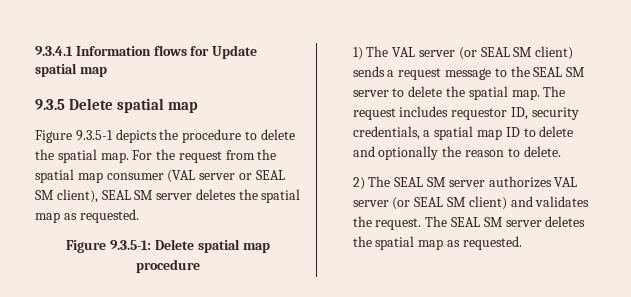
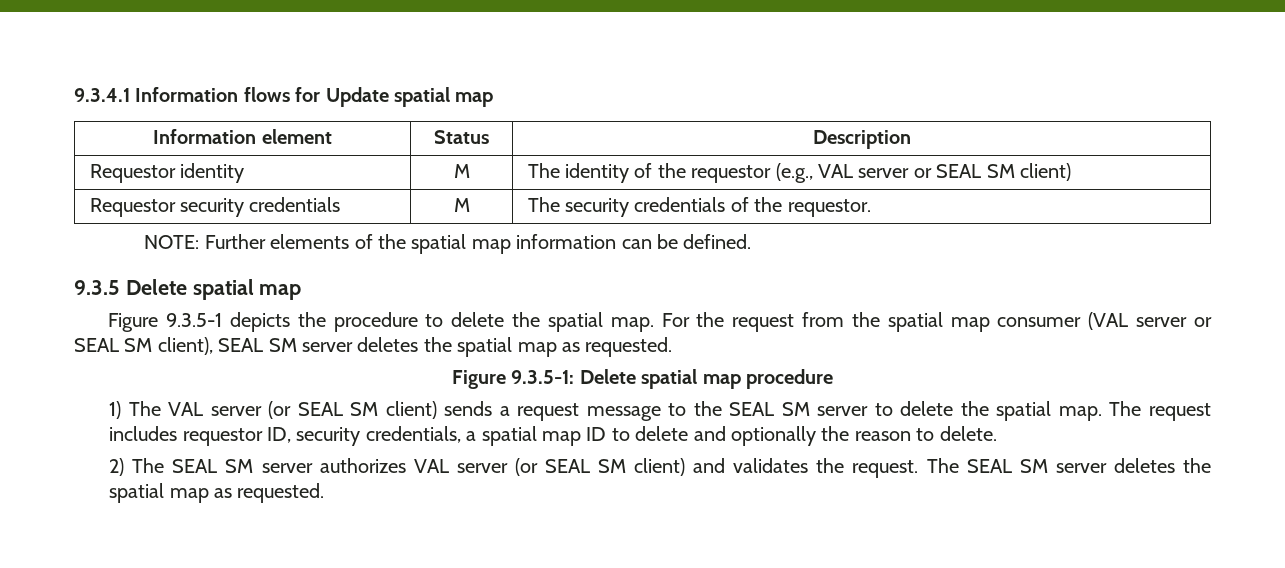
(107, 72) none -> [153,129,332,144] [434,130,489,144] [812,130,911,149] [89,163,245,183] [453,164,470,178] [527,163,1072,183] [89,197,341,217] [453,198,470,212] [527,197,871,217] [144,234,752,254] // Information element | Status | Description // Requestor identity | M | The identity of the requestor (e.g., VAL server or SEAL SM client) // Requestor security credentials | M | The security credentials of the requestor. // NOTE: Further elements of the spatial map information can be defined.

